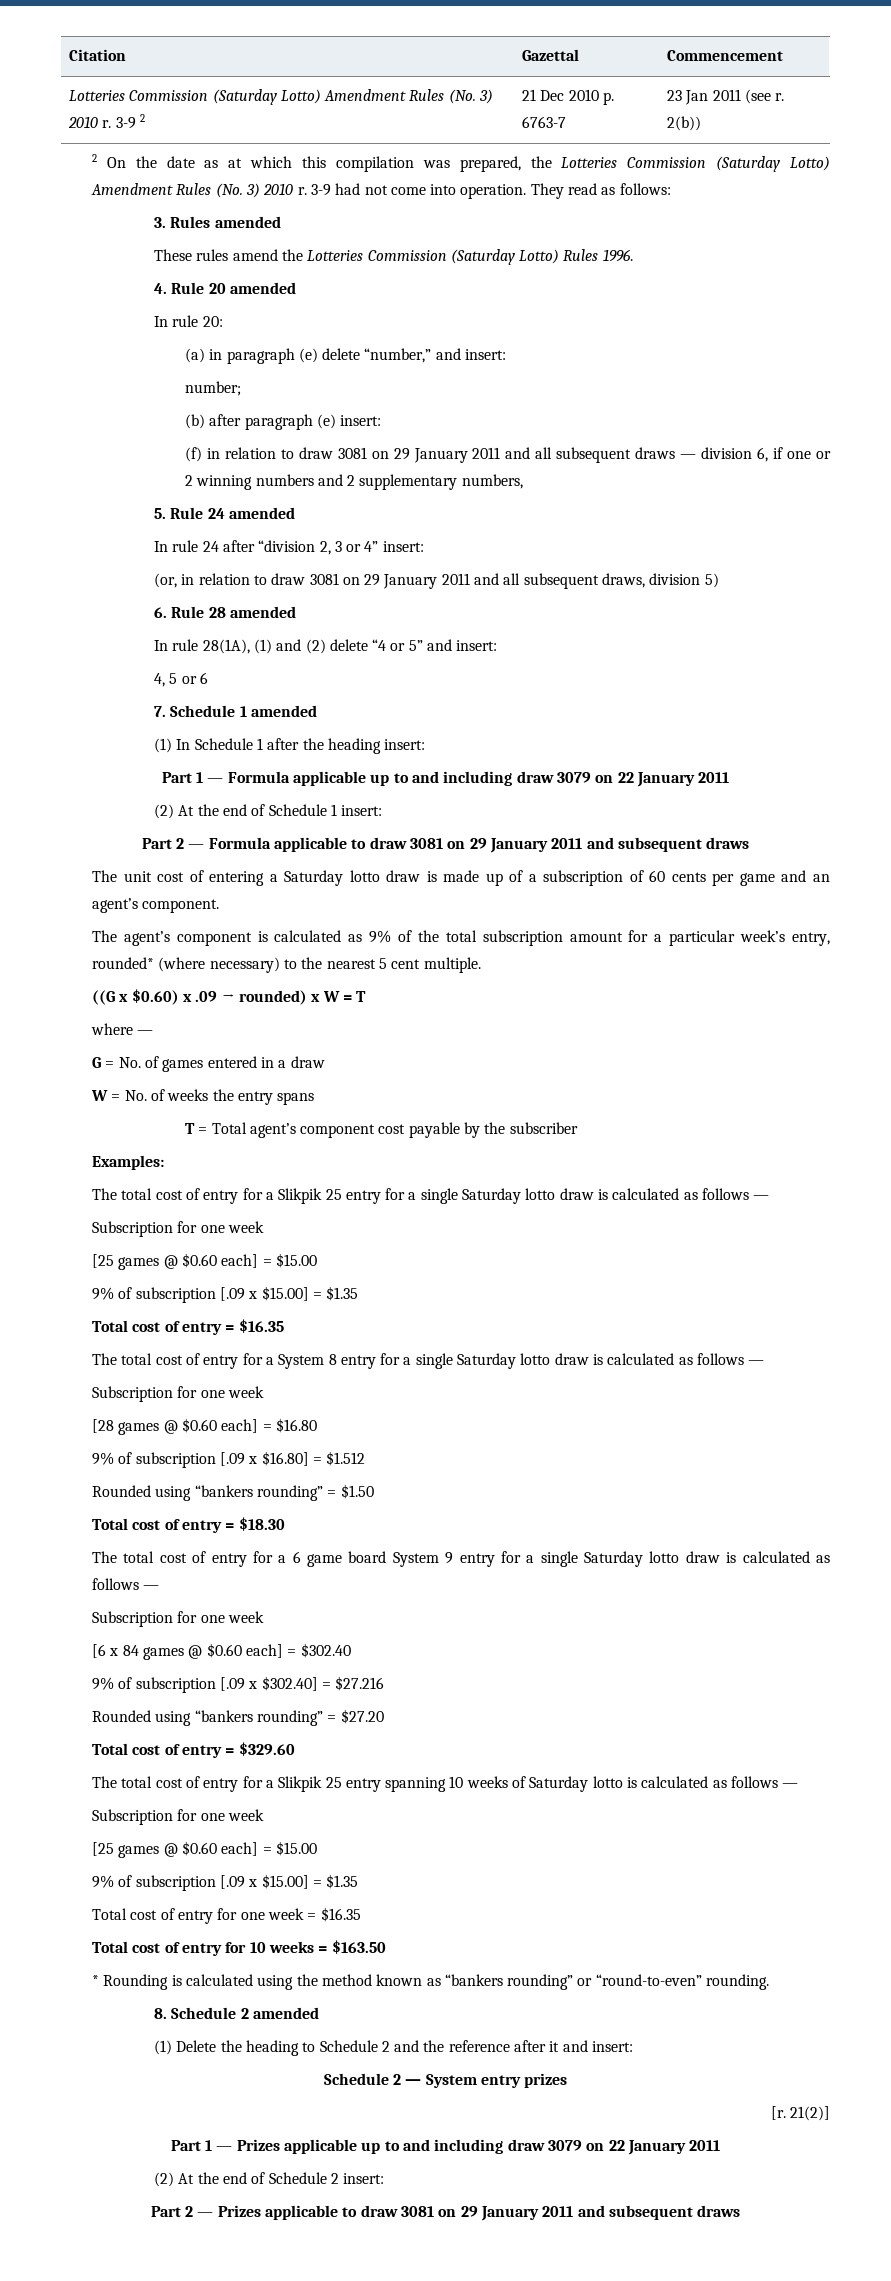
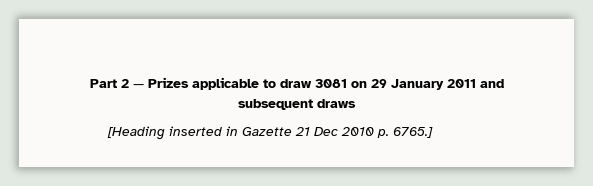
[68,49,126,61] [521,49,579,61] [666,50,783,61] [68,89,494,105] [67,114,145,129] [521,89,614,105] [521,116,566,128] [666,89,785,105] [666,116,701,131] [91,154,830,172] [90,183,671,199] [153,216,281,228] [153,249,633,265] [153,282,296,294] [153,315,223,327] [184,348,507,364] [184,381,241,396] [184,414,382,430] [184,447,832,463] [184,474,523,490] [153,507,295,519] [153,540,424,555] [153,573,719,589] [153,606,296,618] [153,639,498,654] [153,672,208,687] [153,705,317,717] [153,738,426,754] [161,771,730,787] [153,804,383,819] [141,837,750,853] [91,870,830,886] [91,898,220,913] [91,930,831,946] [91,957,481,973] [91,989,367,1005] [90,1023,154,1035] [91,1056,325,1072] [90,1089,315,1105] [184,1122,578,1138] [91,1155,164,1170] [91,1188,770,1204] [91,1221,264,1237] [91,1253,317,1270] [91,1286,359,1303] [91,1319,284,1335] [91,1353,765,1369] [91,1386,264,1402] [91,1418,317,1435] [91,1451,366,1468] [91,1484,374,1501] [91,1517,285,1533] [91,1551,830,1567] [91,1578,160,1590] [91,1611,264,1627] [91,1643,351,1660] [91,1676,385,1693] [91,1709,384,1726] [91,1742,295,1758] [91,1776,799,1792] [91,1809,264,1825] [91,1841,317,1858] [91,1874,359,1891] [91,1907,361,1924] [91,1940,386,1956] [91,1974,770,1990] [153,2007,319,2019] [153,2040,634,2056] [323,2073,568,2088] [770,2106,830,2121] [170,2139,721,2155] [153,2172,385,2187] Citation | Gazettal | Commencement // Lotteries Commission (Saturday Lotto) Amendment Rules (No. 3) 2010 r. 3-9 2 | 21 Dec 2010 p. 6763-7 | 23 Jan 2011 (see r. 2(b)) // 2 On the date as at which this compilation was prepared, the Lotteries Commission (Saturday Lotto) Amendment Rules (No. 3) 2010 r. 3-9 had not come into operation. They read as follows: // 3. Rules amended // These rules amend the Lotteries Commission (Saturday Lotto) Rules 1996. // 4. Rule 20 amended // In rule 20: // (a) in paragraph (e) delete “number,” and insert: // number; // (b) after paragraph (e) insert: // (f) in relation to draw 3081 on 29 January 2011 and all subsequent draws — division 6, if one or 2 winning numbers and 2 supplementary numbers, // 5. Rule 24 amended // In rule 24 after “division 2, 3 or 4” insert: // (or, in relation to draw 3081 on 29 January 2011 and all subsequent draws, division 5) // 6. Rule 28 amended // In rule 28(1A), (1) and (2) delete “4 or 5” and insert: // 4, 5 or 6 // 7. Schedule 1 amended // (1) In Schedule 1 after the heading insert: // Part 1 — Formula applicable up to and including draw 3079 on 22 January 2011 // (2) At the end of Schedule 1 insert: // Part 2 — Formula applicable to draw 3081 on 29 January 2011 and subsequent draws // The unit cost of entering a Saturday lotto draw is made up of a subscription of 60 cents per game and an agent’s component. // The agent’s component is calculated as 9% of the total subscription amount for a particular week’s entry, rounded* (where necessary) to the nearest 5 cent multiple. // ((G x $0.60) x .09 → rounded) x W = T // where — // G = No. of games entered in a draw // W = No. of weeks the entry spans // T = Total agent’s component cost payable by the subscriber // Examples: // The total cost of entry for a Slikpik 25 entry for a single Saturday lotto draw is calculated as follows — // Subscription for one week // [25 games @ $0.60 each] = $15.00 // 9% of subscription [.09 x $15.00] = $1.35 // Total cost of entry = $16.35 // The total cost of entry for a System 8 entry for a single Saturday lotto draw is calculated as follows — // Subscription for one week // [28 games @ $0.60 each] = $16.80 // 9% of subscription [.09 x $16.80] = $1.512 // Rounded using “bankers rounding” = $1.50 // Total cost of entry = $18.30 // The total cost of entry for a 6 game board System 9 entry for a single Saturday lotto draw is calculated as follows — // Subscription for one week // [6 x 84 games @ $0.60 each] = $302.40 // 9% of subscription [.09 x $302.40] = $27.216 // Rounded using “bankers rounding” = $27.20 // Total cost of entry = $329.60 // The total cost of entry for a Slikpik 25 entry spanning 10 weeks of Saturday lotto is calculated as follows — // Subscription for one week // [25 games @ $0.60 each] = $15.00 // 9% of subscription [.09 x $15.00] = $1.35 // Total cost of entry for one week = $16.35 // Total cost of entry for 10 weeks = $163.50 // * Rounding is calculated using the method known as “bankers rounding” or “round-to-even” rounding. // 8. Schedule 2 amended // (1) Delete the heading to Schedule 2 and the reference after it and insert: // Schedule 2 — System entry prizes // [r. 21(2)] // Part 1 — Prizes applicable up to and including draw 3079 on 22 January 2011 // (2) At the end of Schedule 2 insert: // -> (89, 83) none
(741, 2211) none -> [106,126,433,140] // [Heading inserted in Gazette 21 Dec 2010 p. 6765.]

